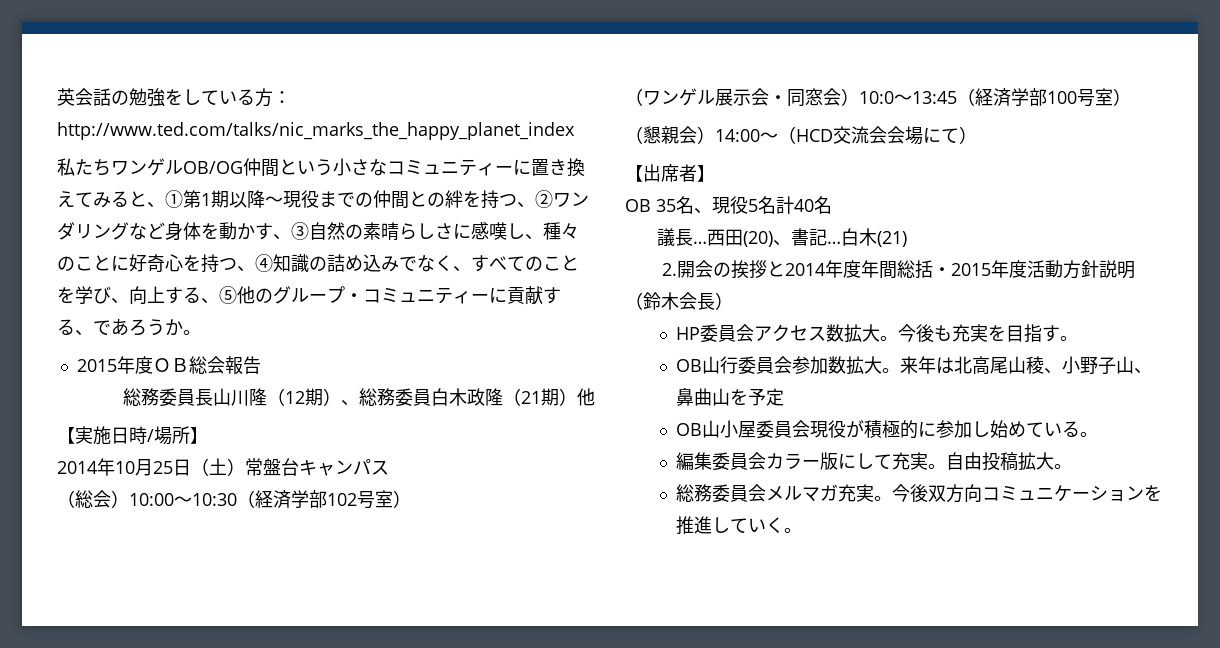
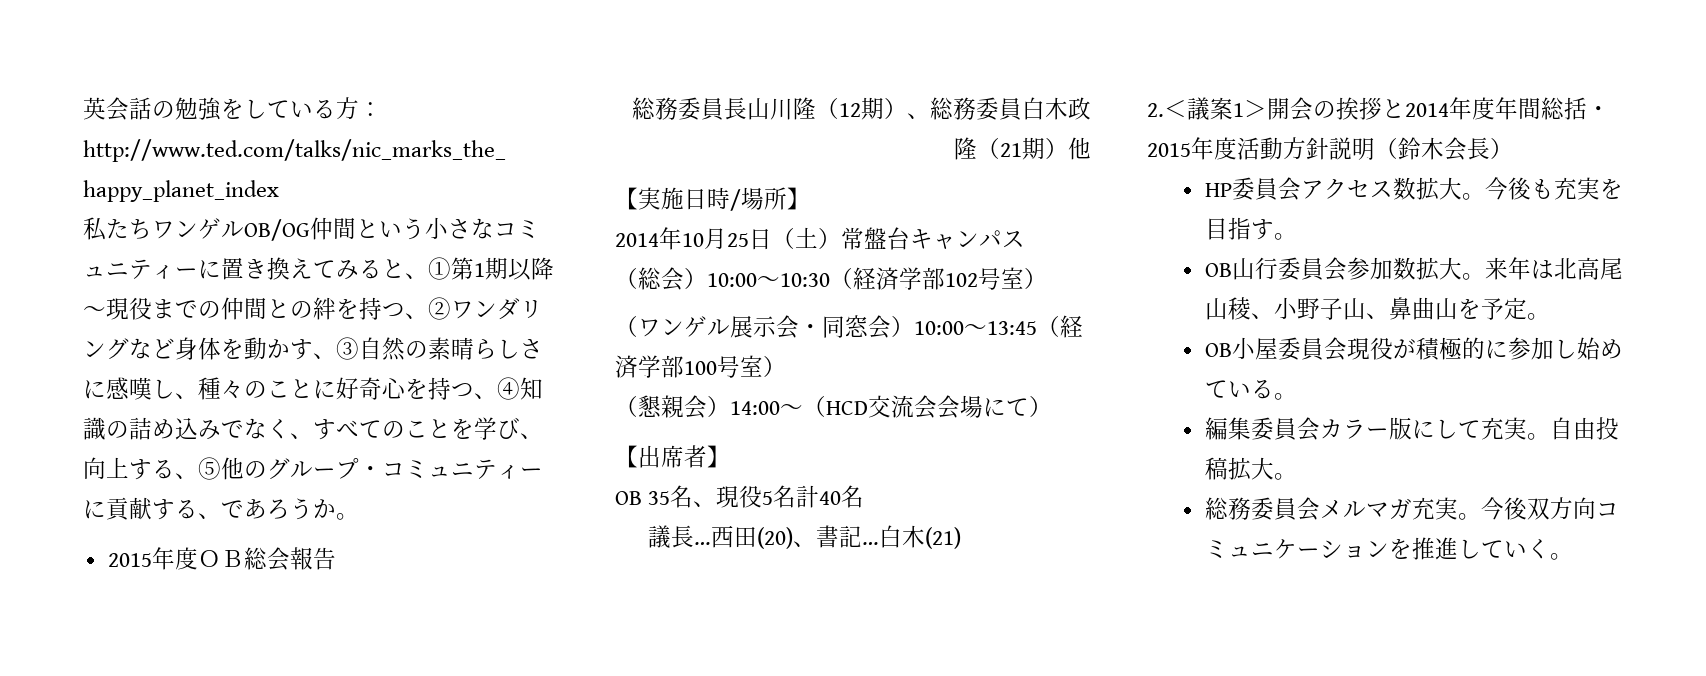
[859,91,894,104] 10:0 -> [914,321,964,335] 10:00
(678, 269) none -> [1164,97,1267,120] ＜議案1＞
[676,420,721,438] // OB山 -> [1526,313,1550,320] [1204,343,1232,357] 。 // OB

